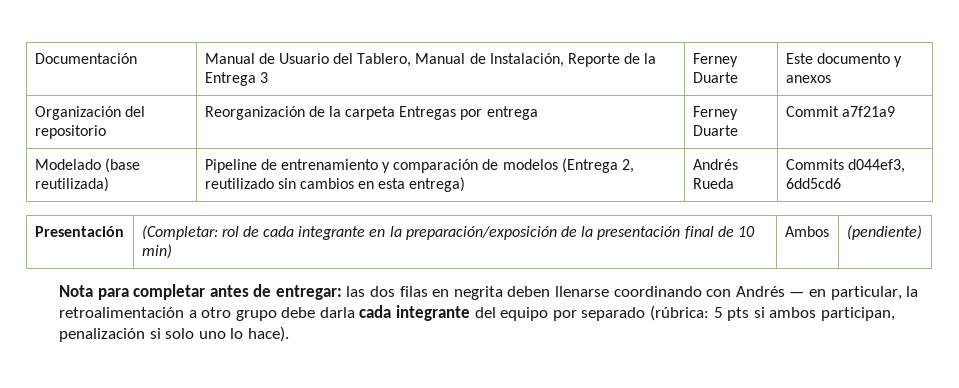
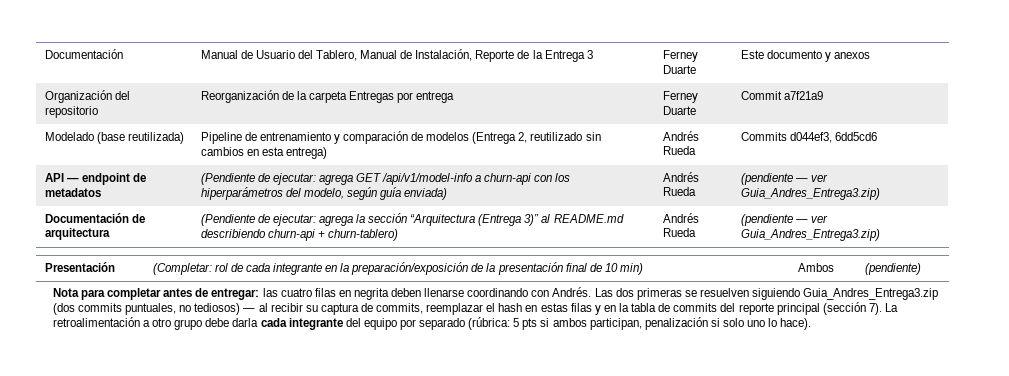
(841, 183) none -> [44,173,146,185] [44,188,101,197] [200,173,571,185] [200,187,448,200] [662,172,699,182] [662,187,696,196] [740,173,828,185] [740,188,880,200] [44,213,145,223] [44,228,110,240] [200,213,624,226] [200,229,398,241] [662,213,699,223] [662,228,696,237] [740,214,828,226] [740,229,880,241] // API — endpoint de metadatos | (Pendiente de ejecutar: agrega GET /api/v1/model-info a churn-api con los hiperparámetros del modelo, según guía enviada) | Andrés Rueda | (pendiente — ver Guia_Andres_Entrega3.zip) // Documentación de arquitectura | (Pendiente de ejecutar: agrega la sección “Arquitectura (Entrega 3)” al README.md describiendo churn-api + churn-tablero) | Andrés Rueda | (pendiente — ver Guia_Andres_Entrega3.zip)
[370,286,396,297] dos -> [280,288,312,297] cuatro
[735,286,919,300] Andrés — en particular, la -> [552,287,939,300] [52,302,898,315] Andrés. Las dos primeras se resuelven siguiendo Guia_Andres_Entrega3.zip (dos commits puntuales, no tediosos) — al recibir su captura de commits, reemplazar el hash en estas filas y en la tabla de commits del reporte principal (sección 7). La

